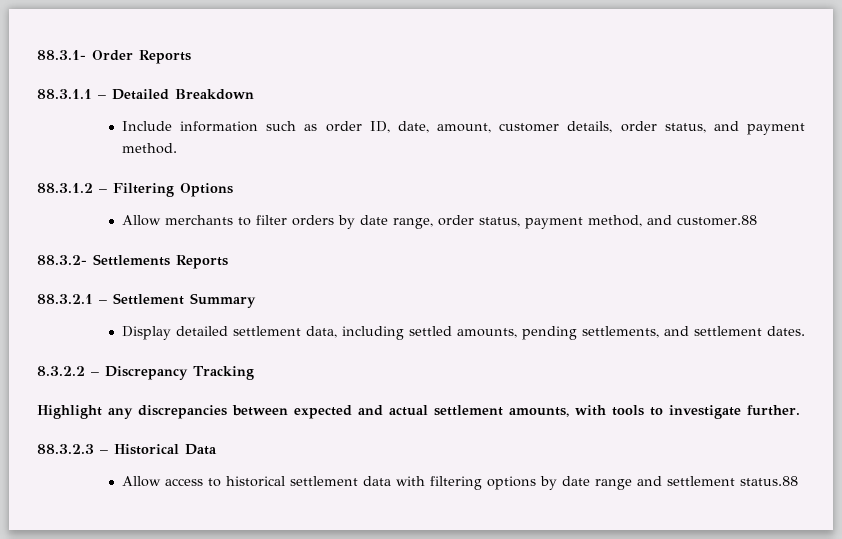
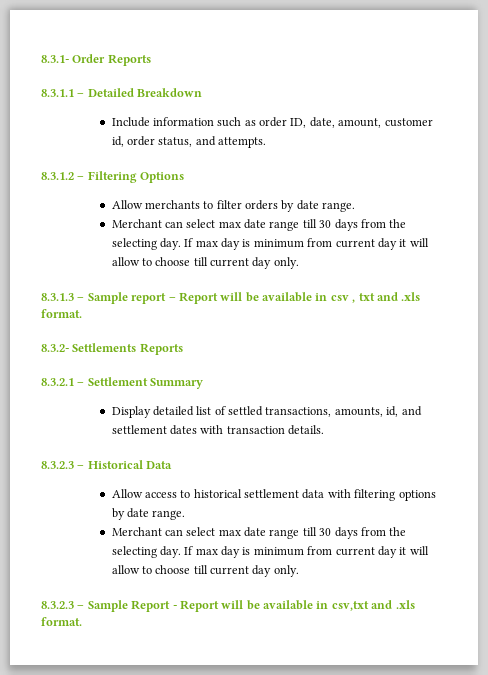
[37,50,86,60] 88.3.1- -> [41,55,69,63] 8.3.1-
[37,89,92,99] 88.3.1.1 -> [41,89,74,97] 8.3.1.1
[567,121,613,133] details, -> [111,136,124,147] id,
[746,123,805,135] [121,143,177,154] [37,183,93,193] payment method. // 88.3.1.2 -> [218,137,267,148] [41,172,74,180] attempts. // 8.3.1.2
[392,215,757,229] [37,255,87,265] range, order status, payment method, and customer.88 // 88.3.2- -> [322,202,356,212] [111,219,407,231] [111,238,429,250] [111,257,299,269] [41,292,421,304] [41,309,82,318] [41,344,69,352] range. // Merchant can select max date range till 30 days from the selecting day. If max day is minimum from current day it will allow to choose till current day only. // 8.3.1.3 – Sample report – Report will be available in csv , txt and .xls format. // 8.3.2-
[37,294,93,304] 88.3.2.1 -> [41,378,74,386] 8.3.2.1
[232,326,805,340] [37,366,254,380] [37,405,800,419] [37,444,94,454] settlement data, including settled amounts, pending settlements, and settlement dates. // 8.3.2.2 – Discrepancy Tracking // Highlight any discrepancies between expected and actual settlement amounts, with tools to investigate further. // 88.3.2.3 -> [196,406,422,417] [111,425,325,435] [41,461,74,469] list of settled transactions, amounts, id, and settlement dates with transaction details. // 8.3.2.3
[594,476,798,490] range and settlement status.88 -> [152,510,186,520] [111,527,407,539] [111,546,429,558] [111,565,299,577] [41,600,415,612] [41,617,82,626] range. // Merchant can select max date range till 30 days from the selecting day. If max day is minimum from current day it will allow to choose till current day only. // 8.3.2.3 – Sample Report - Report will be available in csv,txt and .xls format.

